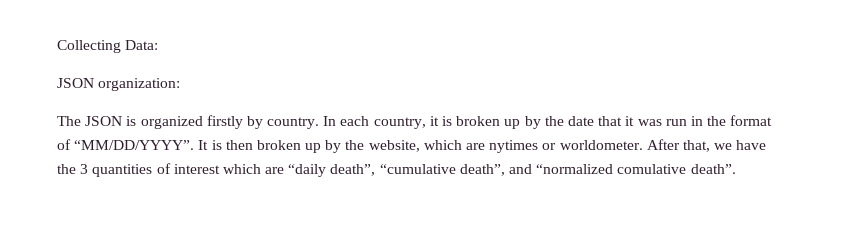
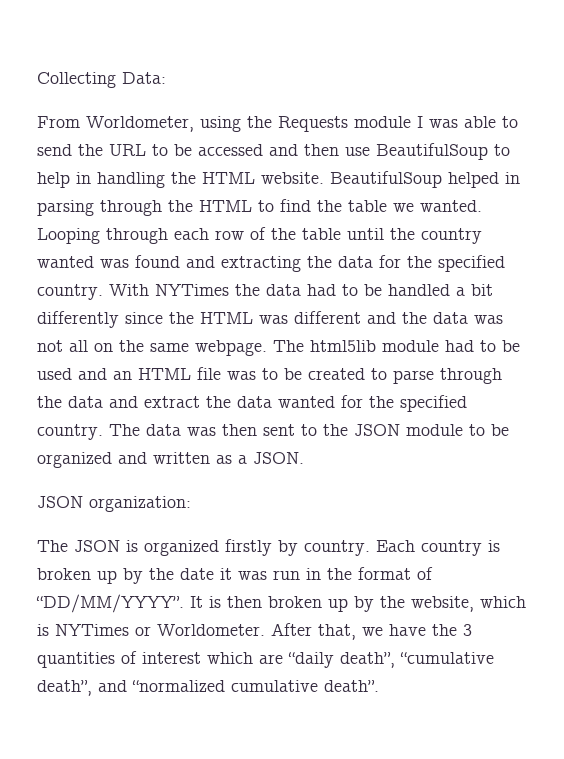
(159, 45) none -> [37,116,518,132] [37,143,510,160] [37,171,520,188] [37,199,482,216] [37,227,482,244] [37,255,505,272] [37,284,493,300] [37,311,503,328] [37,340,520,356] [37,367,502,384] [37,395,467,412] [37,424,509,440] [37,452,304,468] // From Worldometer, using the Requests module I was able to send the URL to be accessed and then use BeautifulSoup to help in handling the HTML website. BeautifulSoup helped in parsing through the HTML to find the table we wanted. Looping through each row of the table until the country wanted was found and extracting the data for the specified country. With NYTimes the data had to be handled a bit differently since the HTML was different and the data was not all on the same webpage. The html5lib module had to be used and an HTML file was to be created to parse through the data and extract the data wanted for the specified country. The data was then sent to the JSON module to be organized and written as a JSON.
[323,116,439,129] In each country, it -> [376,540,482,556] Each country
[598,116,623,126] that -> (214, 574) none
[74,140,195,150] “MM/DD/YYYY”. -> [36,594,184,613] “DD/MM/YYYY”.
[466,140,643,153] are nytimes or worldometer. -> [37,624,265,636] is NYTimes or Worldometer.
[617,164,687,174] comulative -> [231,680,318,692] cumulative

